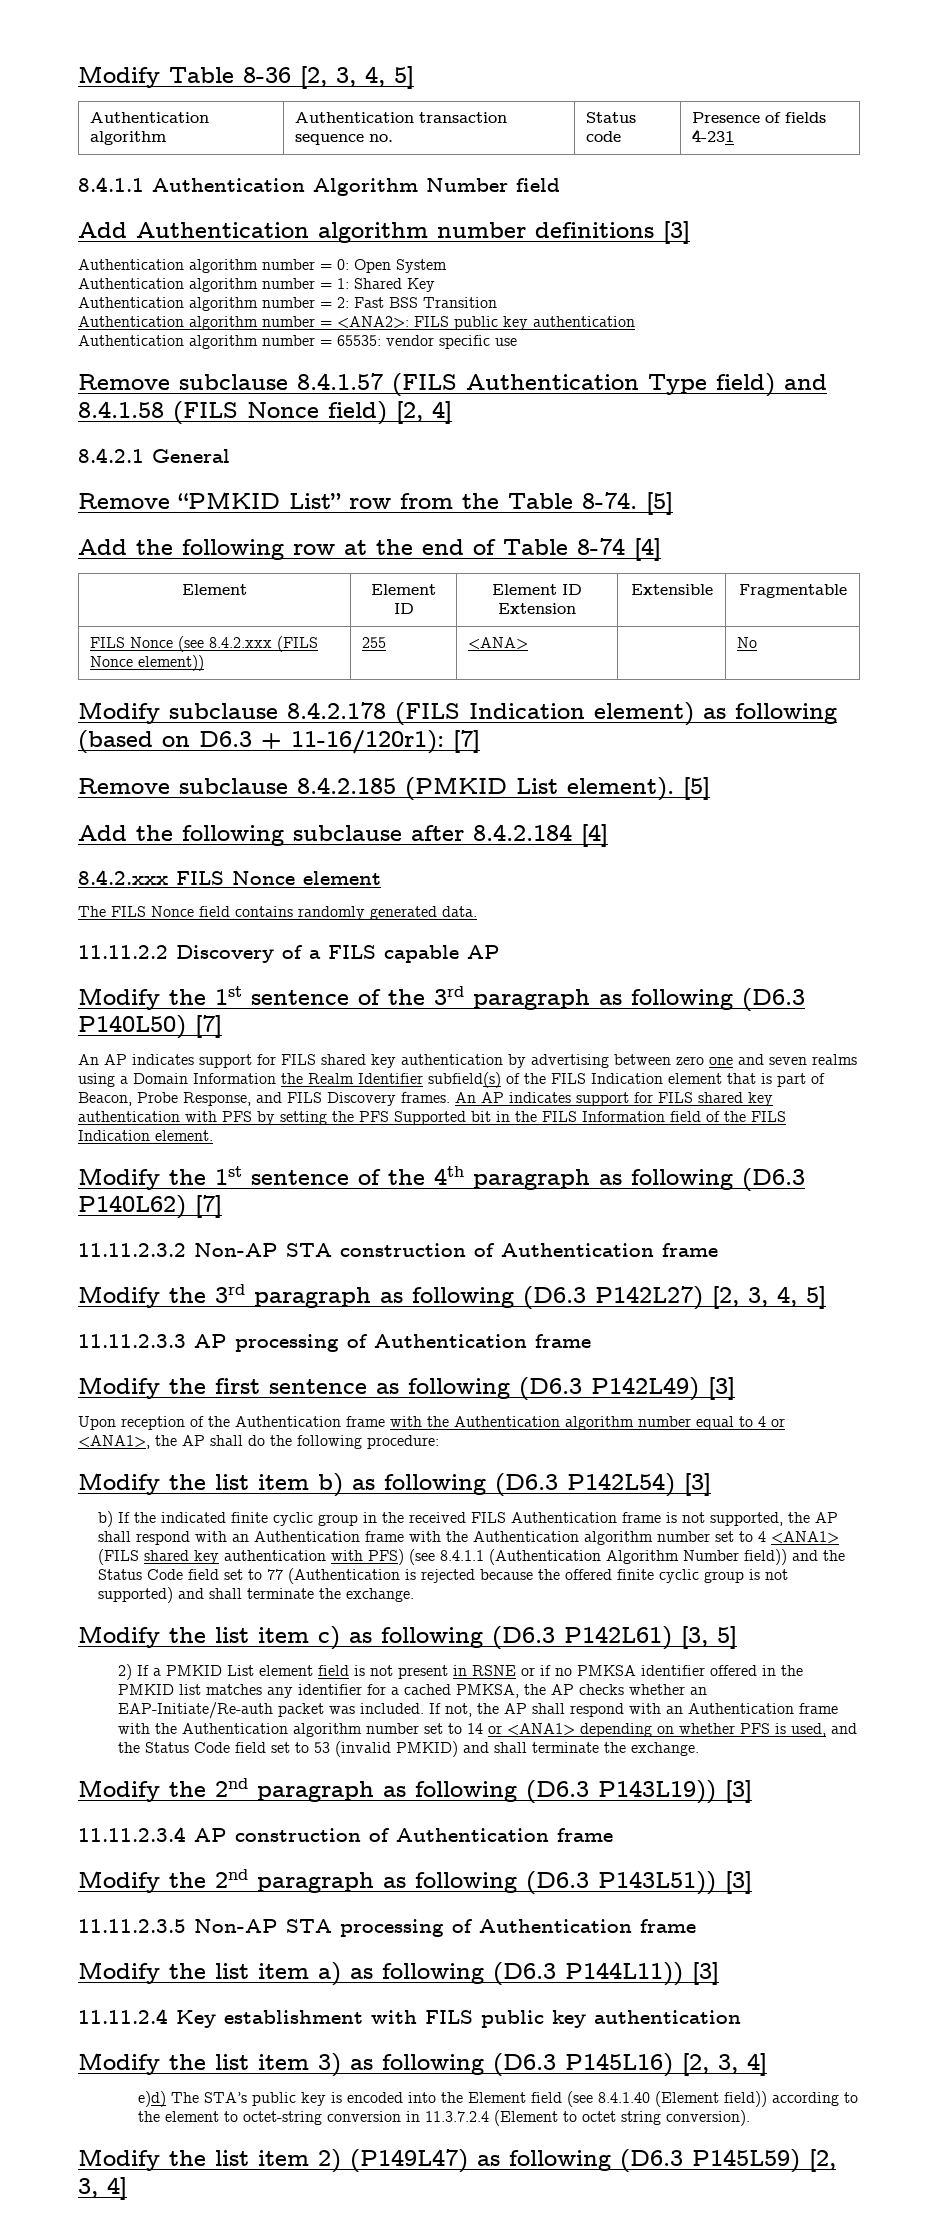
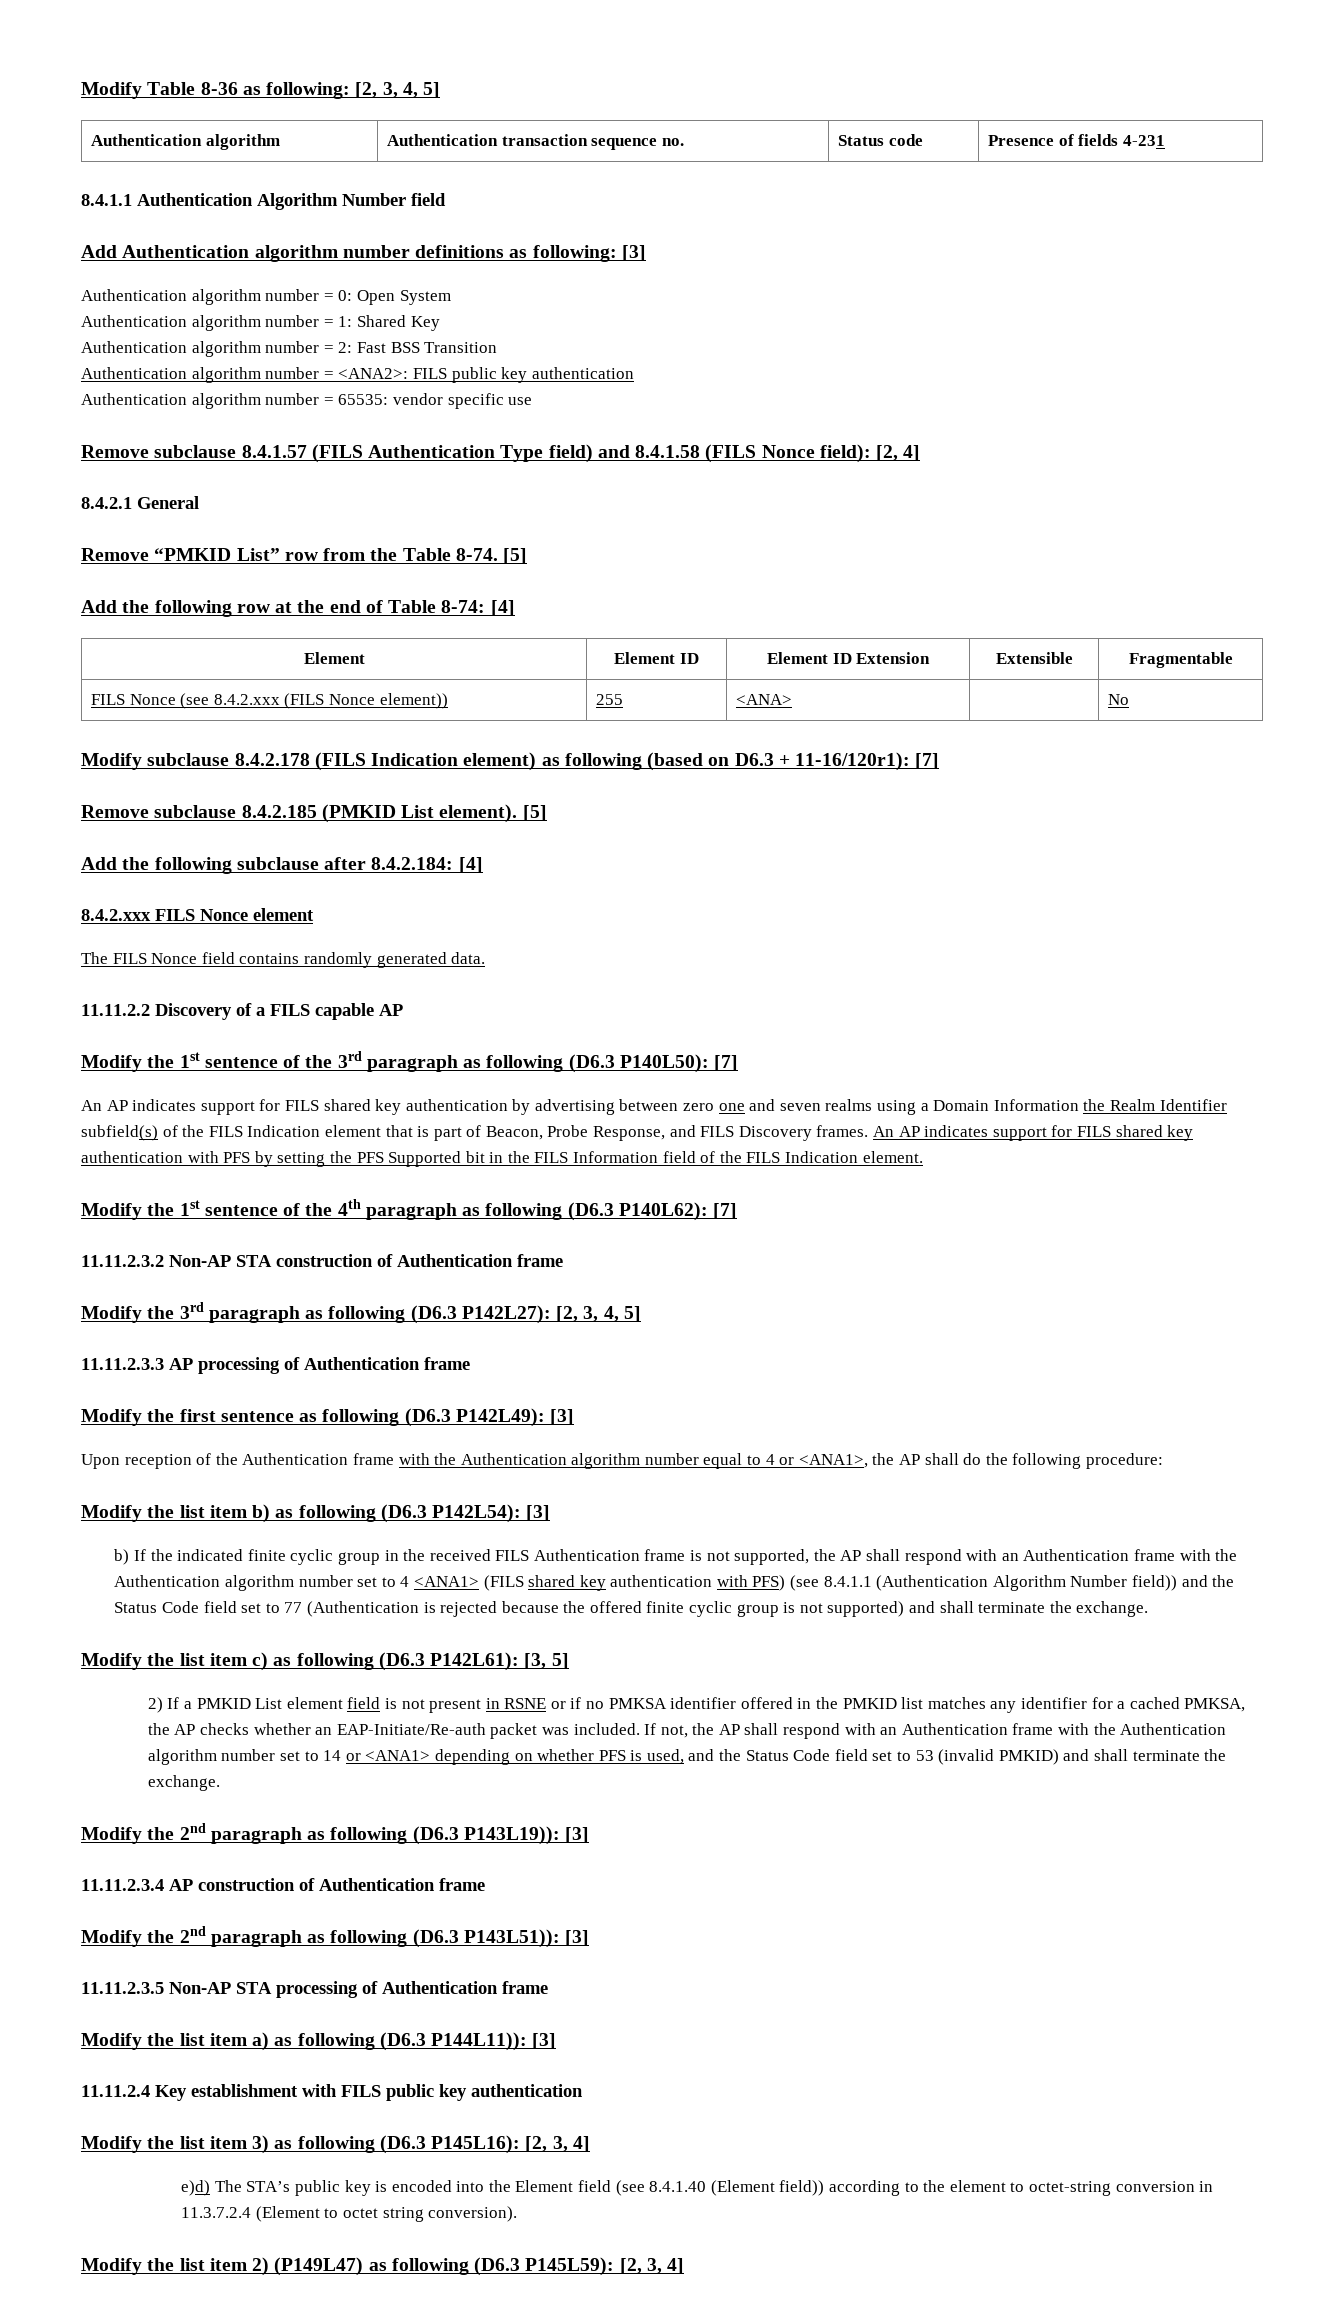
(291, 75) none -> [242,82,351,99] as following:
(654, 230) none -> [509,245,617,262] as following:
[328,401,387,425] field) -> [819,444,871,463] field):
[577,538,625,555] 8-74 -> [441,600,486,613] 8-74:
[473,824,572,841] 8.4.2.184 -> [371,857,454,870] 8.4.2.184:
[78,1015,186,1039] P140L50) -> [619,1054,709,1073] P140L50):
[78,1195,186,1219] P140L62) -> [618,1202,708,1221] P140L62):
[595,1286,703,1310] P142L27) -> [461,1305,551,1324] P142L27):
[591,1377,699,1401] P142L49) -> [455,1408,545,1427] P142L49):
[567,1473,675,1497] P142L54) -> [432,1504,522,1523] P142L54):
[564,1626,672,1650] P142L61) -> [430,1652,520,1671] P142L61):
[598,1780,716,1804] P143L19)) -> [463,1826,560,1845] P143L19)):
[598,1871,716,1895] P143L51)) -> [463,1929,560,1948] P143L51)):
[565,1962,683,1986] P144L11)) -> [431,2032,528,2051] P144L11)):
[565,2053,673,2077] P145L16) -> [431,2135,521,2154] P145L16):
[692,2149,800,2173] P145L59) -> [525,2257,615,2276] P145L59):

